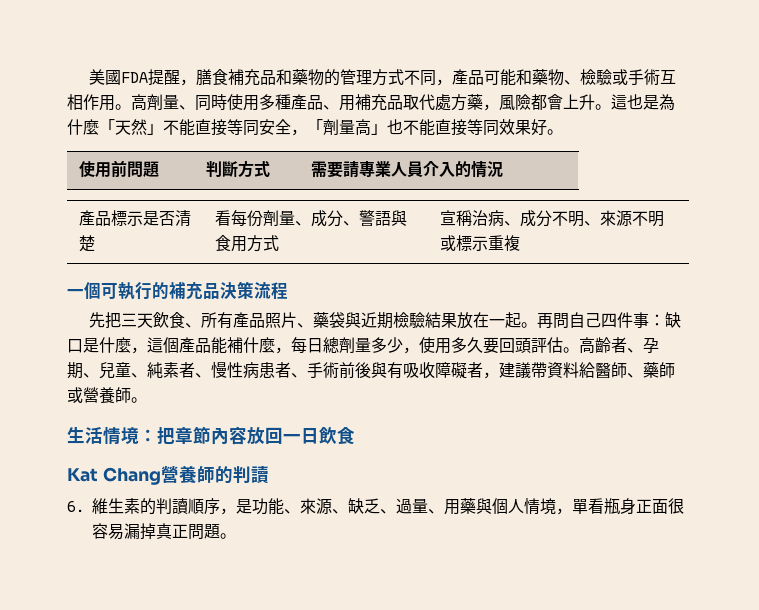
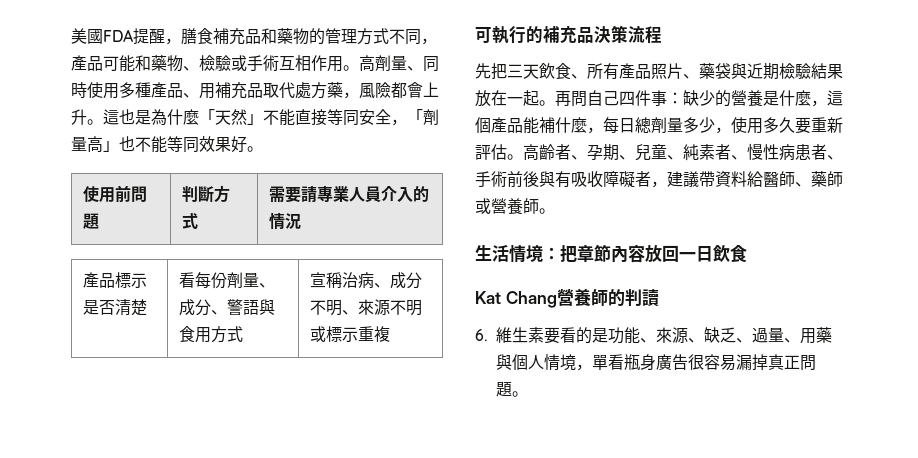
[435,119,467,136] 直接 -> (167, 144) none
[67,282,101,299] 一個 -> (391, 334) none
[67,339,83,353] 口 -> [699,90,763,107] 少的營養
[499,338,531,353] 回頭 -> [811,117,843,133] 重新
[140,498,236,515] 的判讀順序， -> [544,327,592,344] 要看的
[636,499,668,514] 正面 -> [656,354,688,370] 廣告

